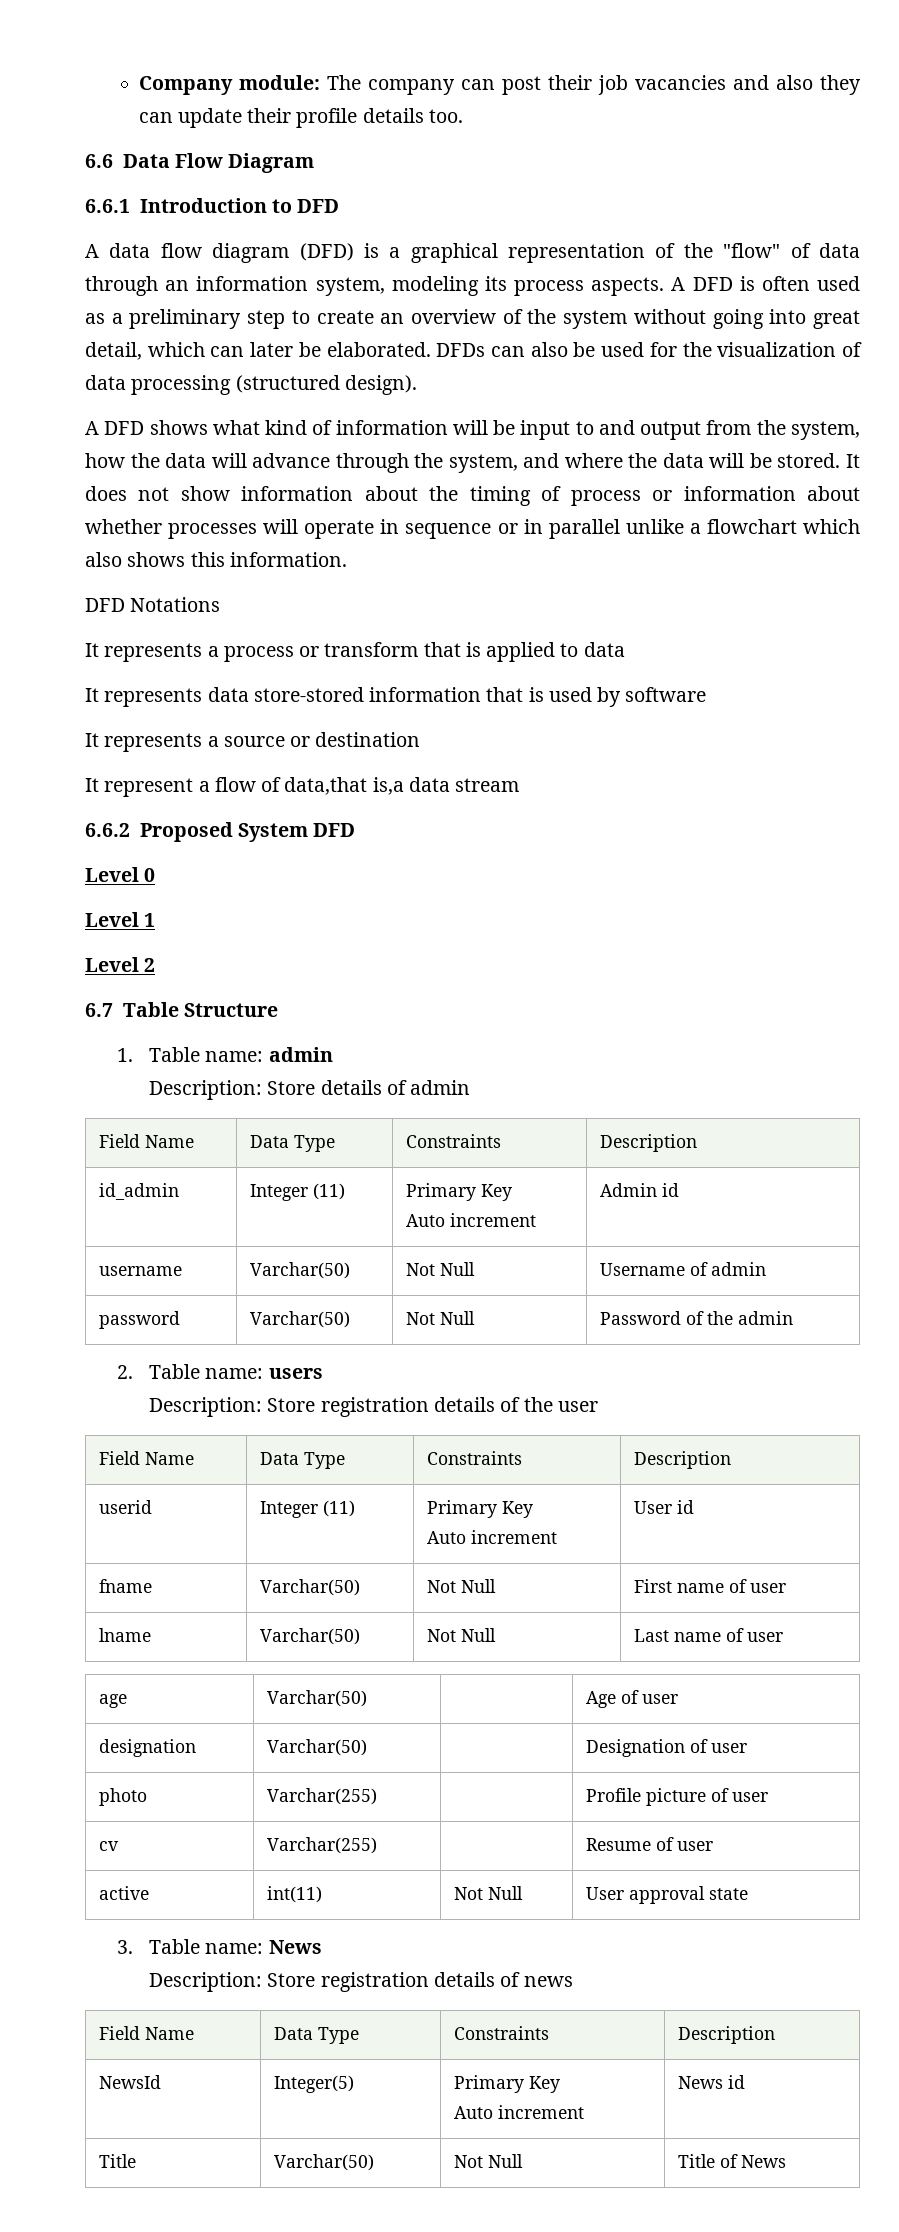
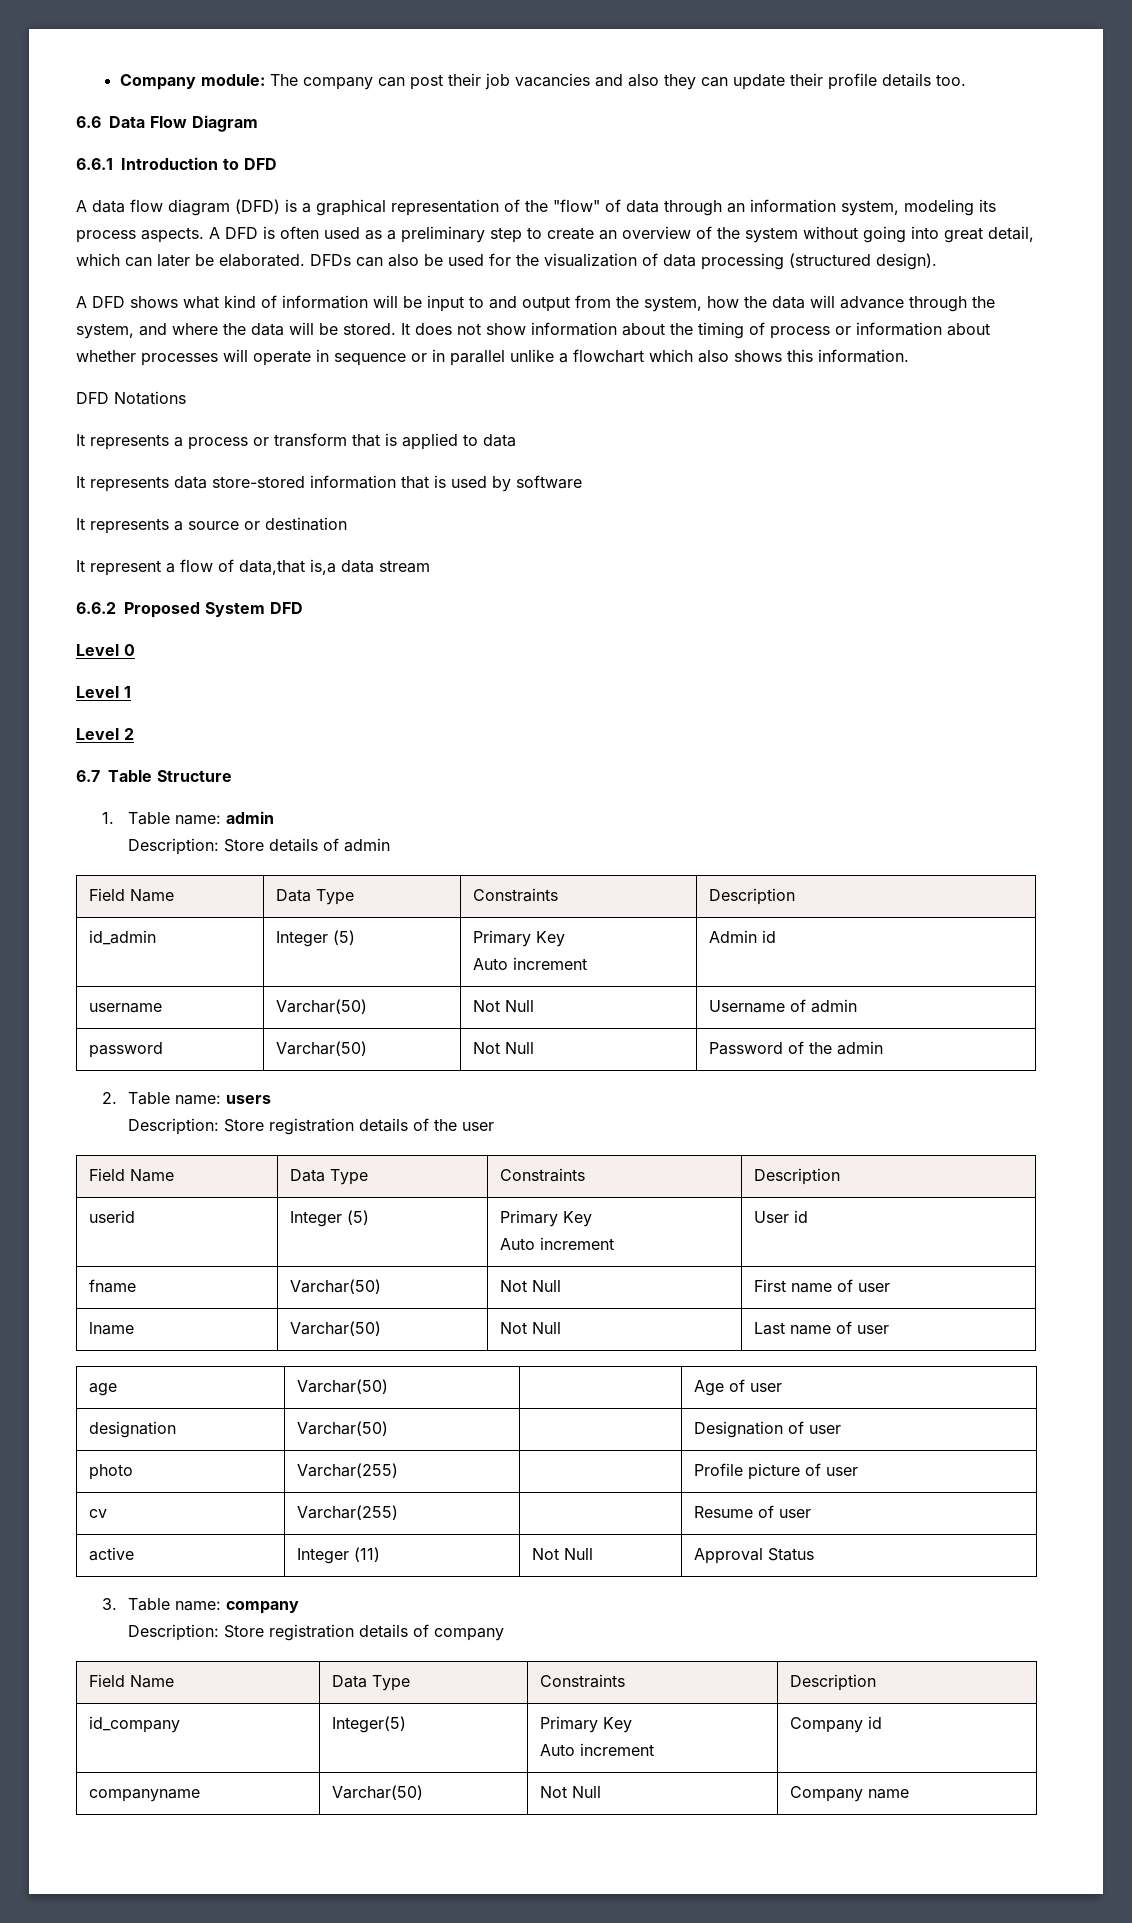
[313,1183,346,1200] (11) -> [332,930,355,945] (5)
[323,1500,356,1517] (11) -> [346,1210,369,1225] (5)
[267,1886,323,1903] [454,1886,524,1900] [586,1886,749,1904] int(11) | Not Null | User approval state -> [296,1547,380,1564] [531,1548,593,1560] [693,1548,814,1564] Integer (11) | Not Null | Approval Status
[268,1940,322,1954] [149,1972,573,1992] [99,2026,195,2040] [274,2027,360,2044] [454,2026,550,2040] [678,2026,776,2044] [99,2075,162,2089] News // Description: Store registration details of news // Field Name | Data Type | Constraints | Description // NewsId -> [226,1601,300,1614] [128,1624,505,1641] [88,1674,174,1688] [331,1675,410,1691] [539,1674,625,1688] [789,1674,876,1691] [88,1716,180,1733] company // Description: Store registration details of company // Field Name | Data Type | Constraints | Description // id_company
[678,2075,746,2089] [99,2154,137,2168] [274,2154,375,2171] [454,2154,524,2168] [678,2154,787,2168] News id // Title | Varchar(50) | Not Null | Title of News -> [789,1716,882,1733] [88,1789,200,1802] [331,1785,423,1800] [539,1786,601,1798] [789,1786,909,1802] Company id // companyname | Varchar(50) | Not Null | Company name

